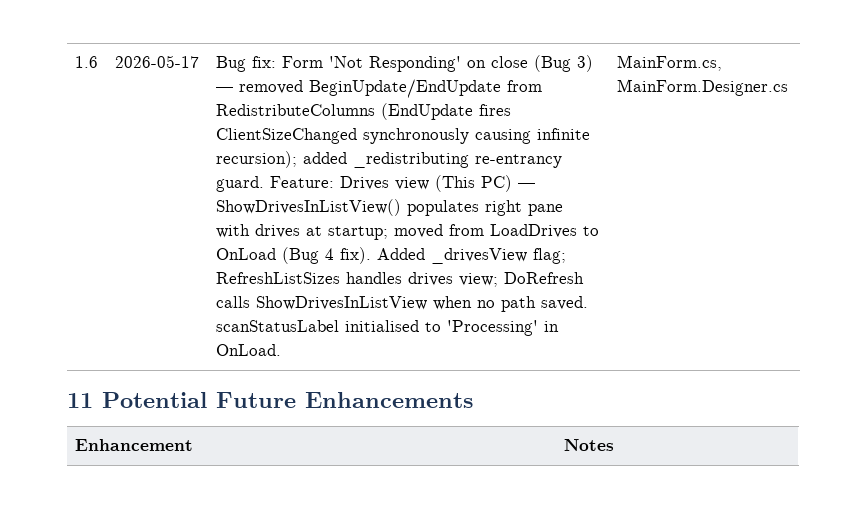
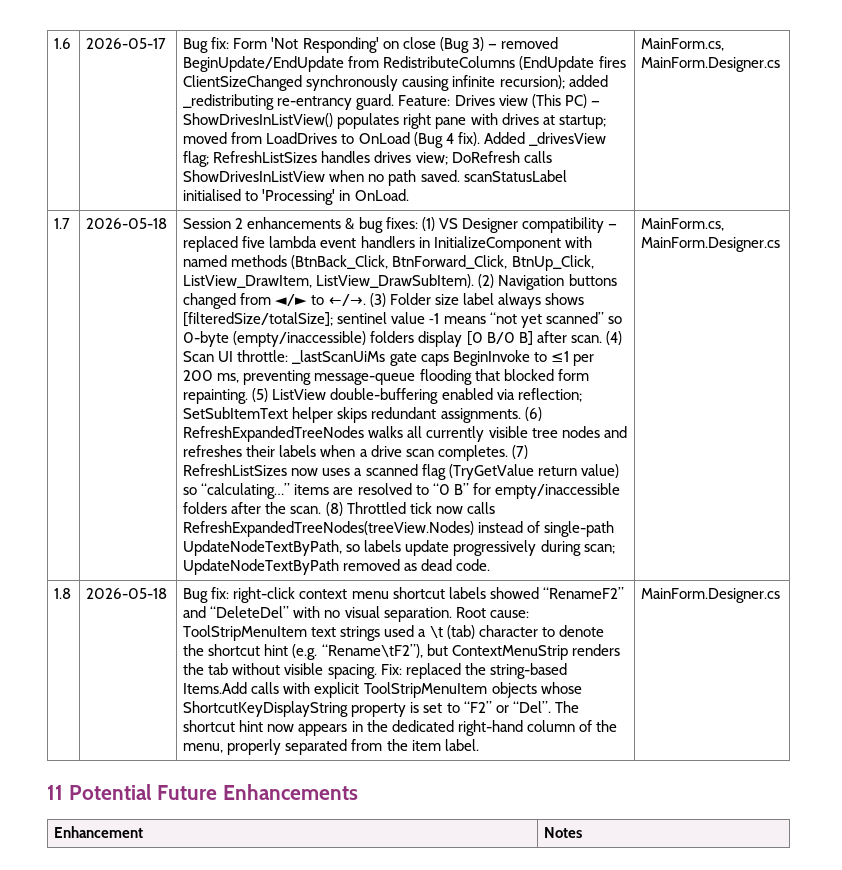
(789, 87) none -> [54,218,71,229] [86,218,168,229] [183,217,617,233] [183,236,592,252] [183,255,594,271] [183,274,617,290] [183,293,584,309] [183,312,622,328] [183,331,622,347] [183,350,594,366] [183,369,589,385] [183,388,582,404] [183,407,542,423] [183,426,627,442] [183,445,528,461] [183,464,619,480] [183,483,620,499] [183,502,495,516] [183,521,615,537] [183,540,615,556] [183,559,491,575] [641,218,725,231] [641,237,781,252] [54,588,72,599] [86,588,168,599] [183,587,624,603] [183,606,529,622] [183,625,604,641] [183,644,620,660] [183,663,567,679] [183,682,582,698] [183,701,579,717] [183,720,617,736] [183,739,479,755] [641,588,781,603] // 1.7 | 2026-05-18 | Session 2 enhancements & bug fixes: (1) VS Designer compatibility — replaced five lambda event handlers in InitializeComponent with named methods (BtnBack_Click, BtnForward_Click, BtnUp_Click, ListView_DrawItem, ListView_DrawSubItem). (2) Navigation buttons changed from ◄/► to ←/→. (3) Folder size label always shows [filteredSize/totalSize]; sentinel value ‑1 means “not yet scanned” so 0-byte (empty/inaccessible) folders display [0 B/0 B] after scan. (4) Scan UI throttle: _lastScanUiMs gate caps BeginInvoke to ≤1 per 200 ms, preventing message-queue flooding that blocked form repainting. (5) ListView double-buffering enabled via reflection; SetSubItemText helper skips redundant assignments. (6) RefreshExpandedTreeNodes walks all currently visible tree nodes and refreshes their labels when a drive scan completes. (7) RefreshListSizes now uses a scanned flag (TryGetValue return value) so “calculating…” items are resolved to “0 B” for empty/inaccessible folders after the scan. (8) Throttled tick now calls RefreshExpandedTreeNodes(treeView.Nodes) instead of single-path UpdateNodeTextByPath, so labels update progressively during scan; UpdateNodeTextByPath removed as dead code. | MainForm.cs, MainForm.Designer.cs // 1.8 | 2026-05-18 | Bug fix: right-click context menu shortcut labels showed “RenameF2” and “DeleteDel” with no visual separation. Root cause: ToolStripMenuItem text strings used a \t (tab) character to denote the shortcut hint (e.g. “Rename\tF2”), but ContextMenuStrip renders the tab without visible spacing. Fix: replaced the string-based Items.Add calls with explicit ToolStripMenuItem objects whose ShortcutKeyDisplayString property is set to “F2” or “Del”. The shortcut hint now appears in the dedicated right-hand column of the menu, properly separated from the item label. | MainForm.Designer.cs

